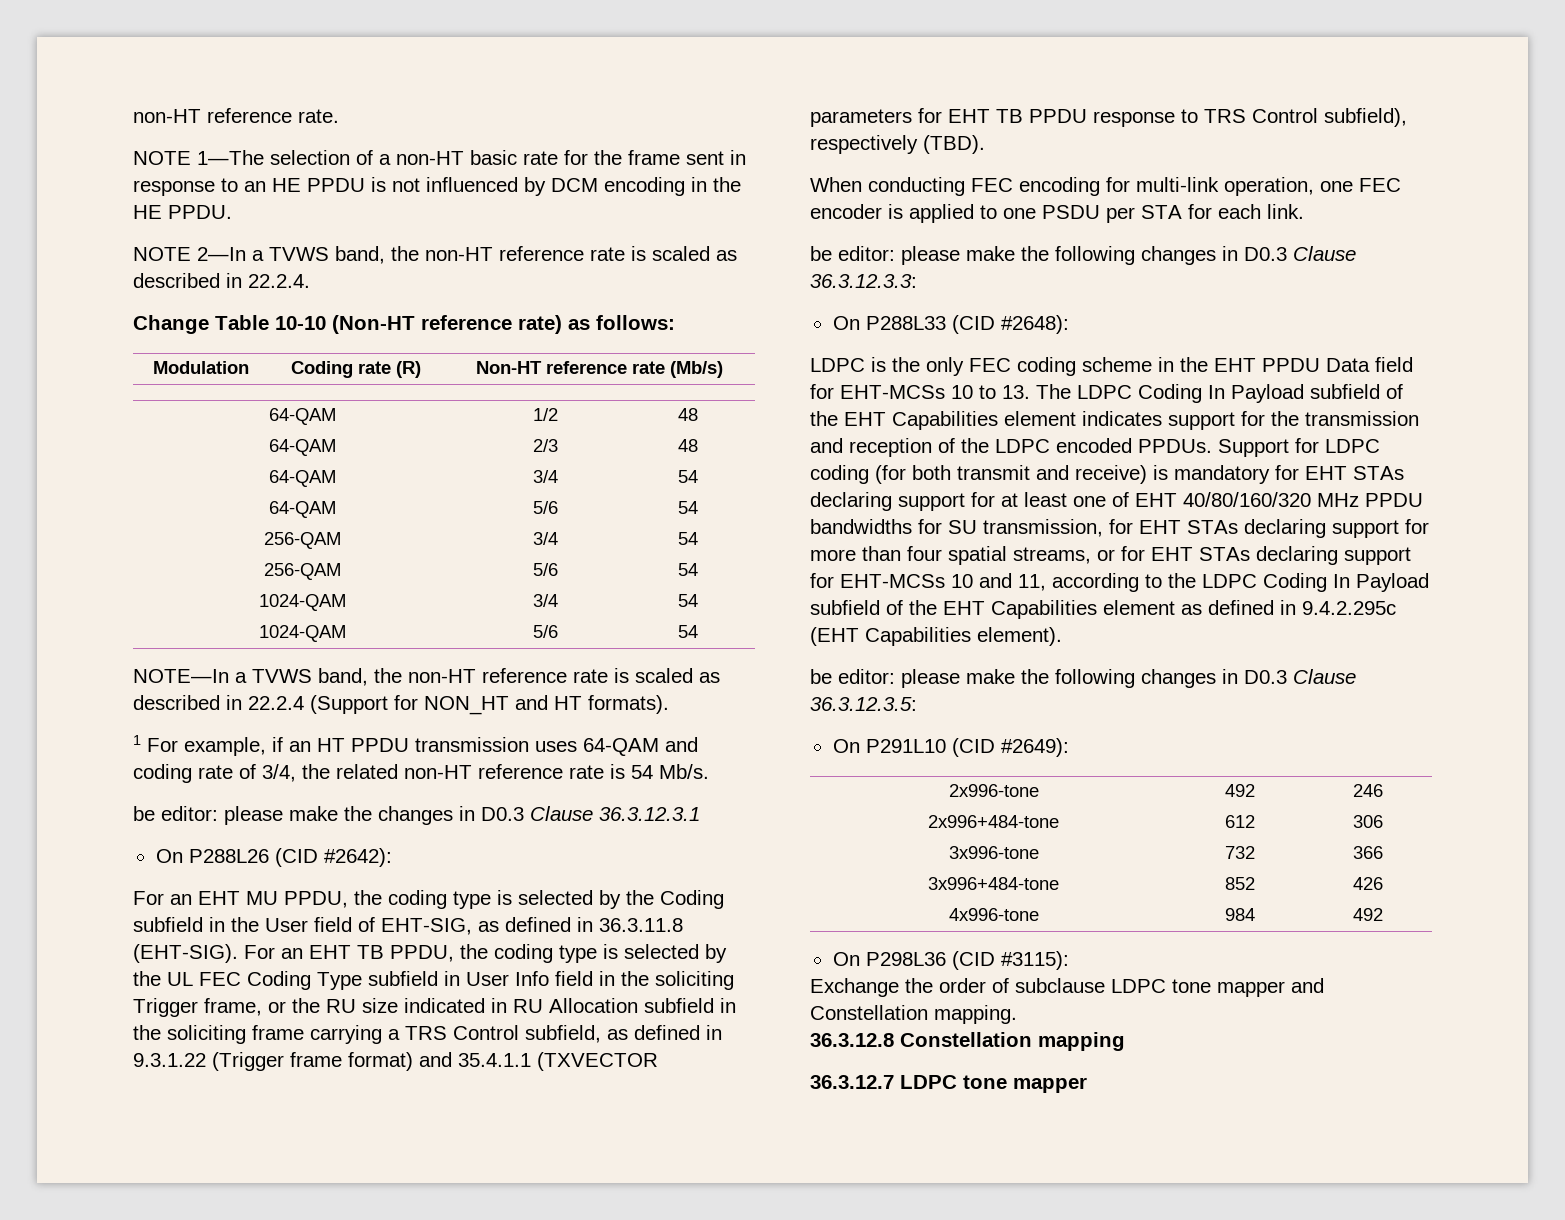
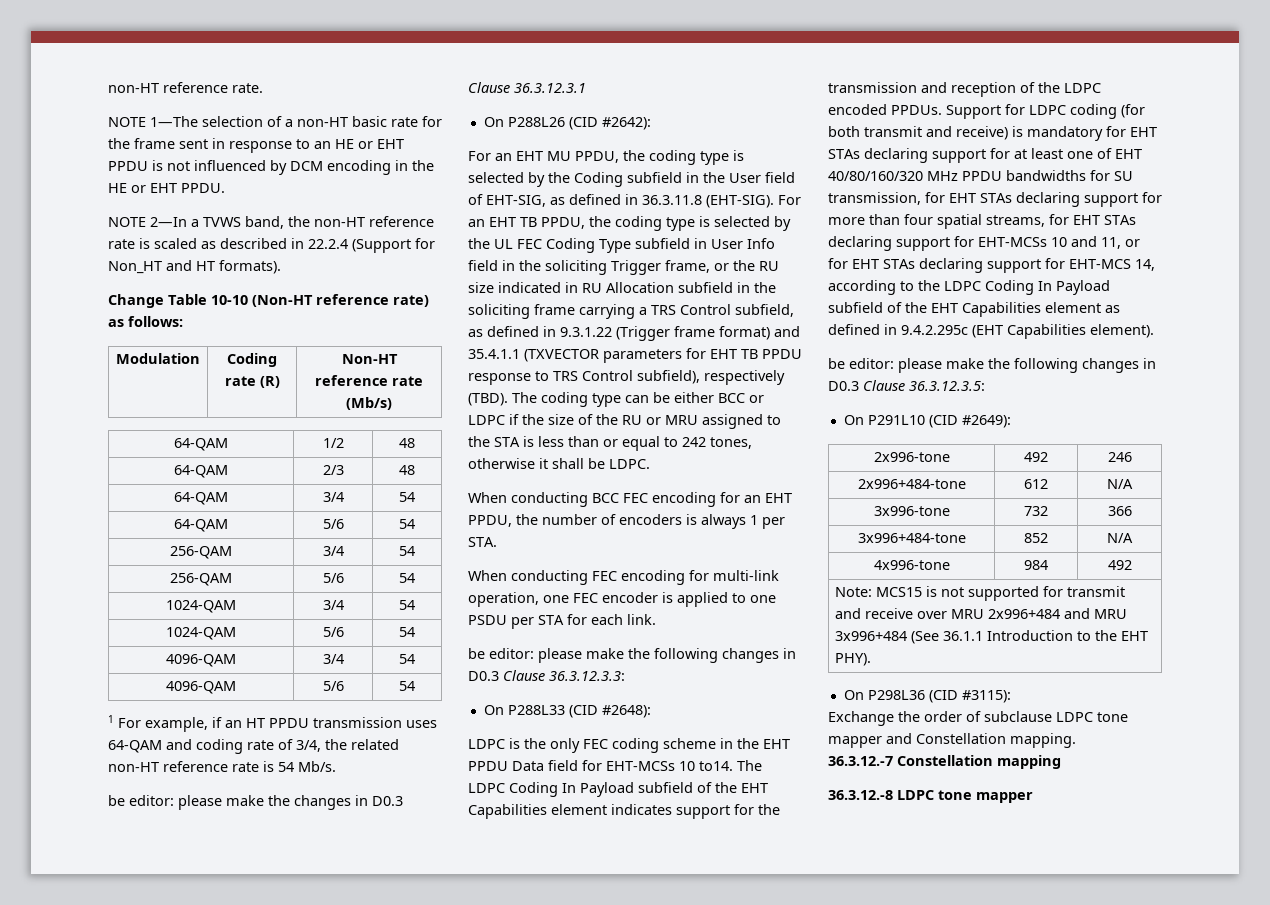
(301, 185) none -> [358,139,404,149] or EHT
(162, 212) none -> [131,183,177,193] or EHT
[248,274,310,288] 22.2.4. -> [308,238,435,253] [108,260,281,274] 22.2.4 (Support for Non_HT and HT formats).
[133,668,720,686] [133,695,669,715] // NOTE—In a TVWS band, the non-HT reference rate is scaled as described in 22.2.4 (Support for NON_HT and HT formats). -> [166,654,236,667] [322,654,344,664] [399,654,415,664] [166,681,236,694] [322,681,344,691] [399,681,415,691] // 4096-QAM | 3/4 | 54 // 4096-QAM | 5/6 | 54
(985, 144) none -> [512,392,764,407] [468,414,781,429] [468,436,752,451] [468,458,650,469] [468,492,792,507] [468,514,785,529] [468,537,497,547] The coding type can be either BCC or LDPC if the size of the RU or MRU assigned to the STA is less than or equal to 242 tones, otherwise it shall be LDPC. // When conducting BCC FEC encoding for an EHT PPDU, the number of encoders is always 1 per STA.
[979,385,1030,399] to 13. -> [699,761,733,771] to14.
[1097,549,1115,561] or -> (1045, 221) none
(1046, 582) none -> [1125,239,1140,247] [828,258,1155,273] or for EHT STAs declaring support for EHT-MCS 14,
[1352,815,1383,828] 306 -> [1107,479,1133,489] N/A
[1352,877,1383,890] 426 -> [1107,533,1133,543] N/A
(1383, 914) none -> [835,586,1126,601] [835,608,1128,619] [835,630,1149,644] [835,653,872,666] // Note: MCS15 is not supported for transmit and receive over MRU 2x996+484 and MRU 3x996+484 (See 36.1.1 Introduction to the EHT PHY).
[810,1033,894,1047] 36.3.12.8 -> [828,756,893,766] 36.3.12.-7
[810,1075,894,1089] 36.3.12.7 -> [828,790,893,800] 36.3.12.-8

